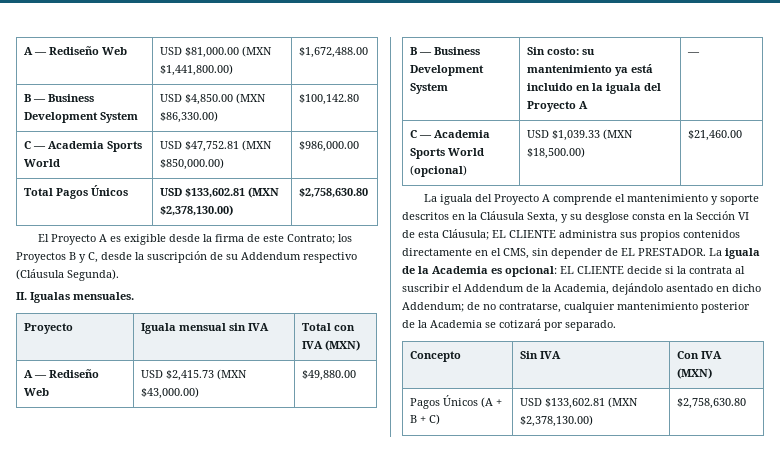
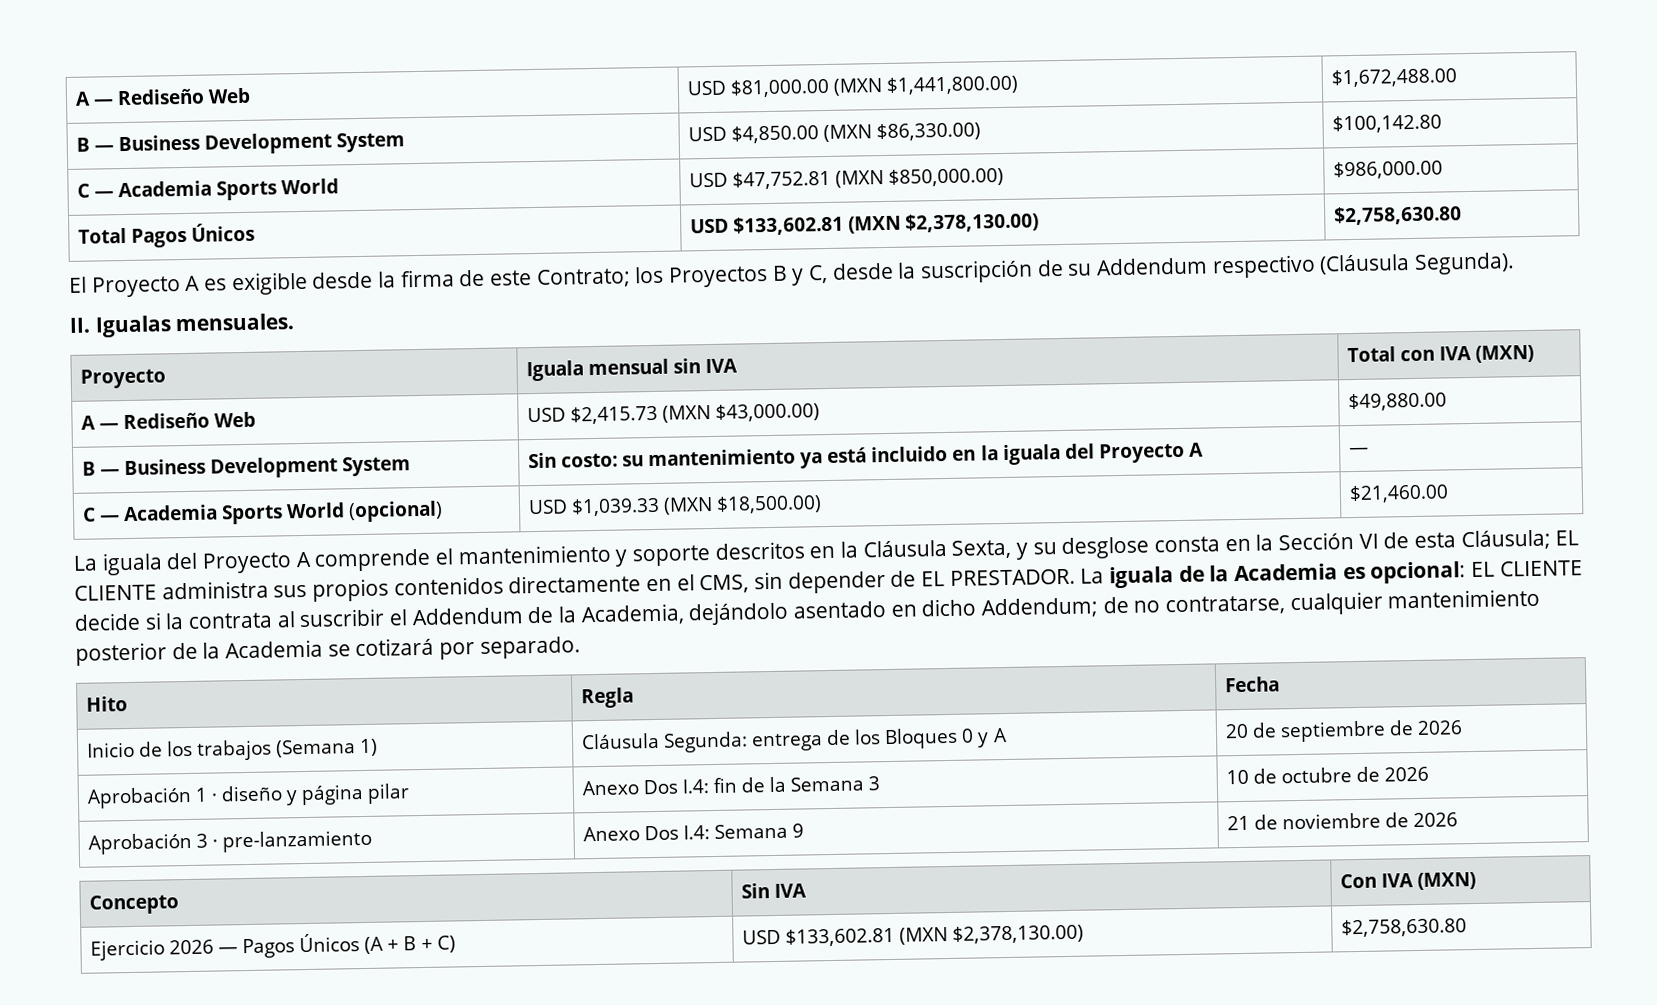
(616, 325) none -> [85,696,128,712] [580,687,634,709] [1224,676,1280,693] [86,738,379,761] [580,727,1008,753] [1224,720,1464,743] [86,783,411,809] [581,776,881,796] [1225,766,1430,785] [87,829,372,855] [582,823,805,842] [1226,812,1459,831] // Hito | Regla | Fecha // Inicio de los trabajos (Semana 1) | Cláusula Segunda: entrega de los Bloques 0 y A | 20 de septiembre de 2026 // Aprobación 1 · diseño y página pilar | Anexo Dos I.4: fin de la Semana 3 | 10 de octubre de 2026 // Aprobación 3 · pre-lanzamiento | Anexo Dos I.4: Semana 9 | 21 de noviembre de 2026
(712, 373) none -> [89,939,238,961] Ejercicio 2026 —

